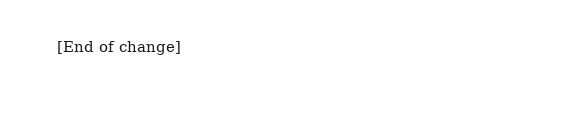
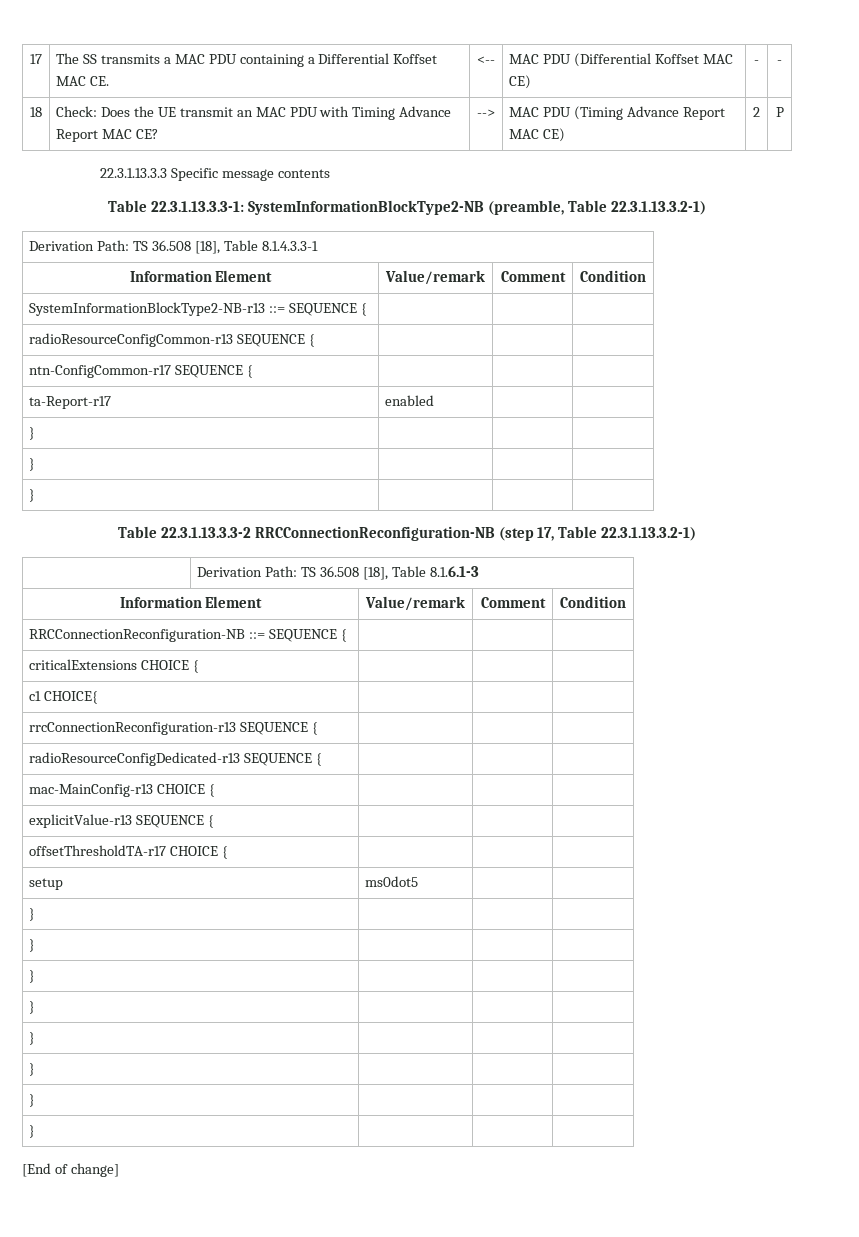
(57, 47) none -> [30,54,42,64] [56,53,438,67] [56,76,110,86] [477,56,495,64] [509,53,733,67] [509,75,532,89] [754,60,759,64] [777,60,782,64] [30,107,42,117] [56,106,452,120] [56,129,158,142] [477,109,495,117] [509,106,725,120] [509,128,566,142] [753,107,760,117] [775,107,784,117] [100,168,331,181] [108,200,706,215] [29,240,318,254] [129,270,273,282] [385,270,485,285] [500,271,566,282] [580,270,646,282] [29,302,367,316] [29,333,315,347] [29,365,253,378] [29,396,112,409] [385,395,435,406] [29,427,36,440] [29,458,36,471] [29,489,36,502] [117,526,697,541] [197,566,479,580] [119,596,263,608] [365,596,465,611] [480,597,546,608] [560,596,626,608] [29,629,347,642] [29,659,199,673] [29,691,99,704] [29,722,318,735] [29,752,322,766] [29,784,215,797] [29,814,214,828] [29,845,228,859] [29,878,64,890] [365,876,419,887] [29,908,36,921] [29,939,36,952] [29,970,36,983] [29,1001,36,1014] [29,1032,36,1045] [29,1063,36,1076] [29,1094,36,1107] [29,1125,36,1138] 17 | The SS transmits a MAC PDU containing a Differential Koffset MAC CE. | <-- | MAC PDU (Differential Koffset MAC CE) | - | - // 18 | Check: Does the UE transmit an MAC PDU with Timing Advance Report MAC CE? | --> | MAC PDU (Timing Advance Report MAC CE) | 2 | P // 22.3.1.13.3.3 Specific message contents // Table 22.3.1.13.3.3-1: SystemInformationBlockType2-NB (preamble, Table 22.3.1.13.3.2-1) // Derivation Path: TS 36.508 [18], Table 8.1.4.3.3-1 // Information Element | Value/remark | Comment | Condition // SystemInformationBlockType2-NB-r13 ::= SEQUENCE { | | | // radioResourceConfigCommon-r13 SEQUENCE { | | | // ntn-ConfigCommon-r17 SEQUENCE { | | | // ta-Report-r17 | enabled | | // } | | | // } | | | // } | | | // Table 22.3.1.13.3.3-2 RRCConnectionReconfiguration-NB (step 17, Table 22.3.1.13.3.2-1) // | Derivation Path: TS 36.508 [18], Table 8.1.6.1-3 // Information Element | Value/remark | Comment | Condition // RRCConnectionReconfiguration-NB ::= SEQUENCE { | | | // criticalExtensions CHOICE { | | | // c1 CHOICE{ | | | // rrcConnectionReconfiguration-r13 SEQUENCE { | | | // radioResourceConfigDedicated-r13 SEQUENCE { | | | // mac-MainConfig-r13 CHOICE { | | | // explicitValue-r13 SEQUENCE { | | | // offsetThresholdTA-r17 CHOICE { | | | // setup | ms0dot5 | | // } | | | // } | | | // } | | | // } | | | // } | | | // } | | | // } | | | // } | | | //

